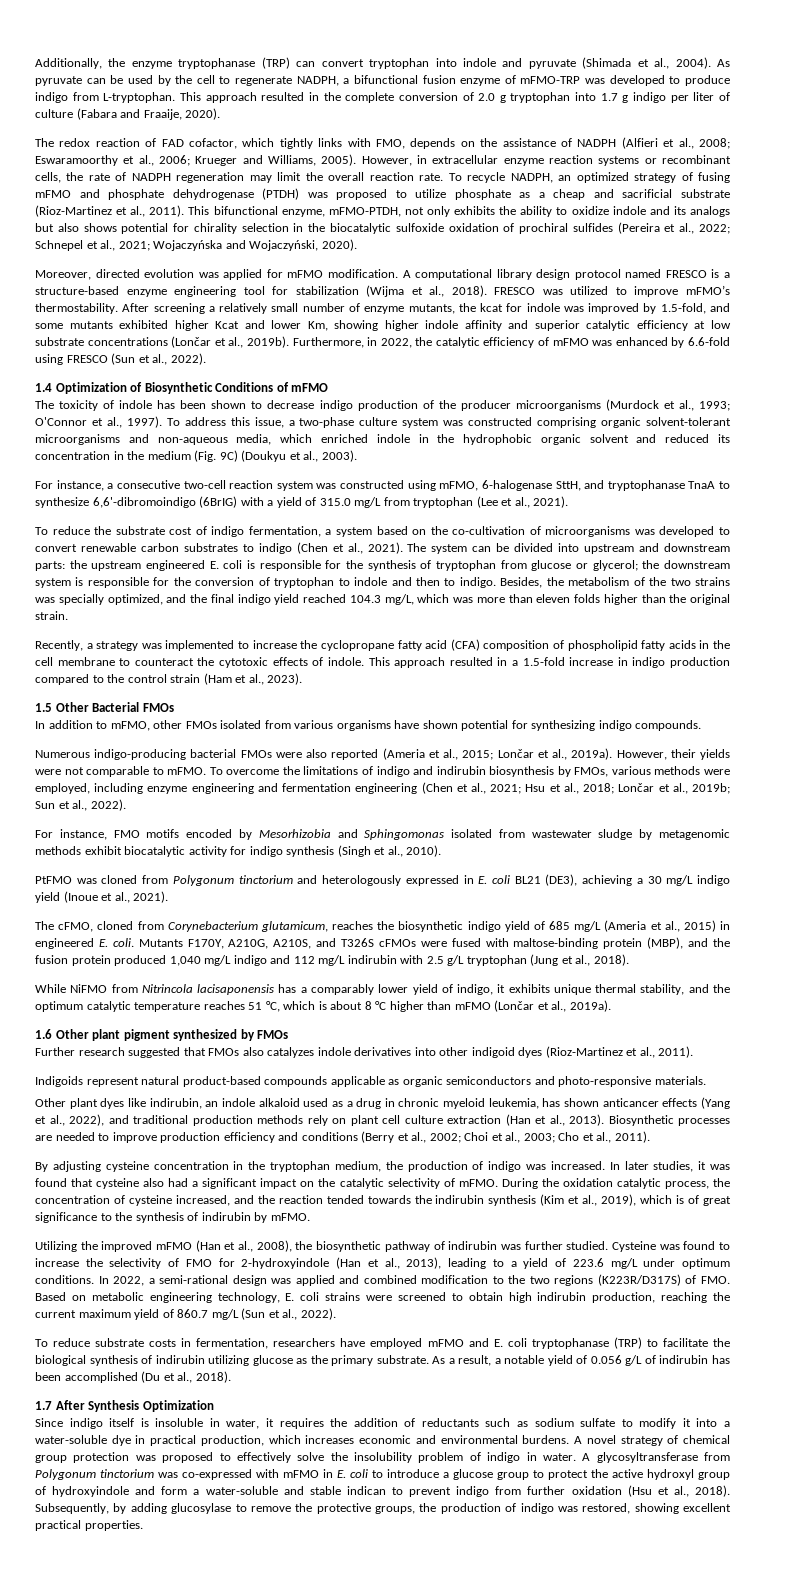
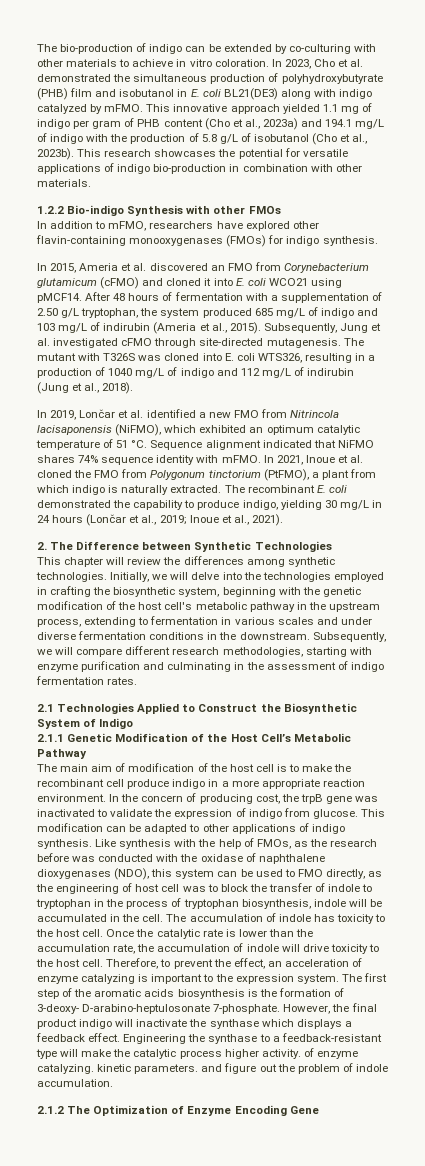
[35,57,730,69] [35,75,731,86] [35,92,730,103] [35,108,221,120] [35,137,730,149] [35,154,731,166] [35,172,731,183] [35,188,731,200] [35,205,730,217] [35,222,731,234] [35,239,357,251] [35,269,730,280] [35,285,730,297] [35,303,731,314] [35,320,732,331] [35,336,731,348] [35,353,206,365] [35,382,329,394] [35,399,730,411] [35,416,731,428] [35,434,731,445] [35,450,357,462] [35,480,730,491] [35,496,569,508] [35,526,730,537] [35,542,731,554] [35,560,730,571] [35,577,731,588] [35,594,730,605] [35,611,68,620] [35,639,730,651] [35,657,730,668] [35,673,303,685] [35,702,140,712] Additionally, the enzyme tryptophanase (TRP) can convert tryptophan into indole and pyruvate (Shimada et al., 2004). As pyruvate can be used by the cell to regenerate NADPH, a bifunctional fusion enzyme of mFMO-TRP was developed to produce indigo from L-tryptophan. This approach resulted in the complete conversion of 2.0 g tryptophan into 1.7 g indigo per liter of culture (Fabara and Fraaije, 2020). // The redox reaction of FAD cofactor, which tightly links with FMO, depends on the assistance of NADPH (Alfieri et al., 2008; Eswaramoorthy et al., 2006; Krueger and Williams, 2005). However, in extracellular enzyme reaction systems or recombinant cells, the rate of NADPH regeneration may limit the overall reaction rate. To recycle NADPH, an optimized strategy of fusing mFMO and phosphate dehydrogenase (PTDH) was proposed to utilize phosphate as a cheap and sacrificial substrate (Rioz-Martinez et al., 2011). This bifunctional enzyme, mFMO-PTDH, not only exhibits the ability to oxidize indole and its analogs but also shows potential for chirality selection in the biocatalytic sulfoxide oxidation of prochiral sulfides (Pereira et al., 2022; Schnepel et al., 2021; Wojaczyńska and Wojaczyński, 2020). // Moreover, directed evolution was applied for mFMO modification. A computational library design protocol named FRESCO is a structure-based enzyme engineering tool for stabilization (Wijma et al., 2018). FRESCO was utilized to improve mFMO’s thermostability. After screening a relatively small number of enzyme mutants, the kcat for indole was improved by 1.5-fold, and some mutants exhibited higher Kcat and lower Km, showing higher indole affinity and superior catalytic efficiency at low substrate concentrations (Lončar et al., 2019b). Furthermore, in 2022, the catalytic efficiency of mFMO was enhanced by 6.6-fold using FRESCO (Sun et al., 2022). // 1.4 Optimization of Biosynthetic Conditions of mFMO // The toxicity of indole has been shown to decrease indigo production of the producer microorganisms (Murdock et al., 1993; O'Connor et al., 1997). To address this issue, a two-phase culture system was constructed comprising organic solvent-tolerant microorganisms and non-aqueous media, which enriched indole in the hydrophobic organic solvent and reduced its concentration in the medium (Fig. 9C) (Doukyu et al., 2003). // For instance, a consecutive two-cell reaction system was constructed using mFMO, 6-halogenase SttH, and tryptophanase TnaA to synthesize 6,6'-dibromoindigo (6BrIG) with a yield of 315.0 mg/L from tryptophan (Lee et al., 2021). // To reduce the substrate cost of indigo fermentation, a system based on the co-cultivation of microorganisms was developed to convert renewable carbon substrates to indigo (Chen et al., 2021). The system can be divided into upstream and downstream parts: the upstream engineered E. coli is responsible for the synthesis of tryptophan from glucose or glycerol; the downstream system is responsible for the conversion of tryptophan to indole and then to indigo. Besides, the metabolism of the two strains was specially optimized, and the final indigo yield reached 104.3 mg/L, which was more than eleven folds higher than the original strain. // Recently, a strategy was implemented to increase the cyclopropane fatty acid (CFA) composition of phospholipid fatty acids in the cell membrane to counteract the cytotoxic effects of indole. This approach resulted in a 1.5-fold increase in indigo production compared to the control strain (Ham et al., 2023). // 1.5 Other Bacterial -> [37,43,376,54] [37,59,364,69] [37,73,383,84] [37,88,373,100] [37,103,372,114] [37,118,385,130] [37,133,368,145] [37,148,348,160] [37,163,362,174] [37,179,91,187] [37,205,246,216] The bio-production of indigo can be extended by co-culturing with other materials to achieve in vitro coloration. In 2023, Cho et al. demonstrated the simultaneous production of polyhydroxybutyrate (PHB) film and isobutanol in E. coli BL21(DE3) along with indigo catalyzed by mFMO. This innovative approach yielded 1.1 mg of indigo per gram of PHB content (Cho et al., 2023a) and 194.1 mg/L of indigo with the production of 5.8 g/L of isobutanol (Cho et al., 2023b). This research showcases the potential for versatile applications of indigo bio-production in combination with other materials. // 1.2.2 Bio-indigo Synthesis with other
[153,720,702,731] [35,748,731,760] [35,766,730,777] [35,782,730,794] [35,799,126,811] [35,829,731,840] [35,845,442,857] [35,874,730,886] [35,891,169,903] [35,920,730,932] [35,937,730,949] [35,954,629,966] [35,984,731,995] [35,1000,611,1012] [35,1029,289,1041] [35,1046,694,1058] [35,1076,706,1087] [35,1097,730,1109] [35,1114,730,1126] [35,1131,650,1143] [35,1161,731,1172] [35,1178,731,1189] [35,1194,731,1206] [35,1212,310,1223] [35,1240,731,1252] [35,1257,730,1269] [35,1274,731,1286] [35,1292,730,1303] [35,1308,336,1320] [35,1337,730,1349] [35,1355,730,1366] [35,1371,231,1383] [35,1400,214,1412] [35,1418,730,1429] [35,1435,731,1446] [35,1452,730,1463] [35,1469,730,1480] [35,1485,730,1497] [35,1503,731,1514] [35,1520,143,1531] other FMOs isolated from various organisms have shown potential for synthesizing indigo compounds. // Numerous indigo-producing bacterial FMOs were also reported (Ameria et al., 2015; Lončar et al., 2019a). However, their yields were not comparable to mFMO. To overcome the limitations of indigo and indirubin biosynthesis by FMOs, various methods were employed, including enzyme engineering and fermentation engineering (Chen et al., 2021; Hsu et al., 2018; Lončar et al., 2019b; Sun et al., 2022). // For instance, FMO motifs encoded by Mesorhizobia and Sphingomonas isolated from wastewater sludge by metagenomic methods exhibit biocatalytic activity for indigo synthesis (Singh et al., 2010). // PtFMO was cloned from Polygonum tinctorium and heterologously expressed in E. coli BL21 (DE3), achieving a 30 mg/L indigo yield (Inoue et al., 2021). // The cFMO, cloned from Corynebacterium glutamicum, reaches the biosynthetic indigo yield of 685 mg/L (Ameria et al., 2015) in engineered E. coli. Mutants F170Y, A210G, A210S, and T326S cFMOs were fused with maltose-binding protein (MBP), and the fusion protein produced 1,040 mg/L indigo and 112 mg/L indirubin with 2.5 g/L tryptophan (Jung et al., 2018). // While NiFMO from Nitrincola lacisaponensis has a comparably lower yield of indigo, it exhibits unique thermal stability, and the optimum catalytic temperature reaches 51 °C, which is about 8 °C higher than mFMO (Lončar et al., 2019a). // 1.6 Other plant pigment synthesized by FMOs // Further research suggested that FMOs also catalyzes indole derivatives into other indigoid dyes (Rioz-Martinez et al., 2011). // Indigoids represent natural product-based compounds applicable as organic semiconductors and photo-responsive materials. // Other plant dyes like indirubin, an indole alkaloid used as a drug in chronic myeloid leukemia, has shown anticancer effects (Yang et al., 2022), and traditional production methods rely on plant cell culture extraction (Han et al., 2013). Biosynthetic processes are needed to improve production efficiency and conditions (Berry et al., 2002; Choi et al., 2003; Cho et al., 2011). // By adjusting cysteine concentration in the tryptophan medium, the production of indigo was increased. In later studies, it was found that cysteine also had a significant impact on the catalytic selectivity of mFMO. During the oxidation catalytic process, the concentration of cysteine increased, and the reaction tended towards the indirubin synthesis (Kim et al., 2019), which is of great significance to the synthesis of indirubin by mFMO. // Utilizing the improved mFMO (Han et al., 2008), the biosynthetic pathway of indirubin was further studied. Cysteine was found to increase the selectivity of FMO for 2-hydroxyindole (Han et al., 2013), leading to a yield of 223.6 mg/L under optimum conditions. In 2022, a semi-rational design was applied and combined modification to the two regions (K223R/D317S) of FMO. Based on metabolic engineering technology, E. coli strains were screened to obtain high indirubin production, reaching the current maximum yield of 860.7 mg/L (Sun et al., 2022). // To reduce substrate costs in fermentation, researchers have employed mFMO and E. coli tryptophanase (TRP) to facilitate the biological synthesis of indirubin utilizing glucose as the primary substrate. As a result, a notable yield of 0.056 g/L of indirubin has been accomplished (Du et al., 2018). // 1.7 After Synthesis Optimization // Since indigo itself is insoluble in water, it requires the addition of reductants such as sodium sulfate to modify it into a water-soluble dye in practical production, which increases economic and environmental burdens. A novel strategy of chemical group protection was proposed to effectively solve the insolubility problem of indigo in water. A glycosyltransferase from Polygonum tinctorium was co-expressed with mFMO in E. coli to introduce a glucose group to protect the active hydroxyl group of hydroxyindole and form a water-soluble and stable indican to prevent indigo from further oxidation (Hsu et al., 2018). Subsequently, by adding glucosylase to remove the protective groups, the production of indigo was restored, showing excellent practical properties. -> [149,221,319,231] [36,235,378,247] [37,262,369,273] [37,277,342,289] [37,292,382,303] [37,307,379,318] [37,322,382,334] [37,338,364,348] [37,353,376,363] [37,367,355,378] [37,382,134,394] [37,409,340,420] [37,424,360,436] [36,439,374,450] [37,455,364,465] [37,469,376,481] [37,485,347,495] [37,500,382,510] [37,514,283,526] [37,541,332,552] [37,556,335,567] [36,572,384,582] [37,586,361,597] [37,601,380,612] [37,616,372,627] [37,631,386,642] [37,646,372,657] [37,661,384,672] [36,676,138,685] [37,703,357,714] [37,718,134,729] [37,733,351,742] [37,749,87,759] [37,763,352,772] [37,779,365,789] [37,793,379,804] [37,808,385,819] [37,823,345,834] [37,838,378,849] [37,853,325,864] [37,868,383,880] [36,883,373,894] [36,898,382,909] [37,913,386,924] [36,929,314,939] [37,943,379,954] [36,958,363,969] [37,973,387,984] [37,988,344,999] [37,1003,377,1014] [37,1019,352,1029] [36,1033,382,1044] [36,1048,358,1059] [37,1063,388,1074] [37,1079,113,1087] [37,1105,319,1116] researchers have explored other flavin-containing monooxygenases (FMOs) for indigo synthesis. // In 2015, Ameria et al. discovered an FMO from Corynebacterium glutamicum (cFMO) and cloned it into E. coli WCO21 using pMCF14. After 48 hours of fermentation with a supplementation of 2.50 g/L tryptophan, the system produced 685 mg/L of indigo and 103 mg/L of indirubin (Ameria et al., 2015). Subsequently, Jung et al. investigated cFMO through site-directed mutagenesis. The mutant with T326S was cloned into E. coli WTS326, resulting in a production of 1040 mg/L of indigo and 112 mg/L of indirubin (Jung et al., 2018). // In 2019, Lončar et al. identified a new FMO from Nitrincola lacisaponensis (NiFMO), which exhibited an optimum catalytic temperature of 51 °C. Sequence alignment indicated that NiFMO shares 74% sequence identity with mFMO. In 2021, Inoue et al. cloned the FMO from Polygonum tinctorium (PtFMO), a plant from which indigo is naturally extracted. The recombinant E. coli demonstrated the capability to produce indigo, yielding 30 mg/L in 24 hours (Lončar et al., 2019; Inoue et al., 2021). // 2. The Difference between Synthetic Technologies // This chapter will review the differences among synthetic technologies. Initially, we will delve into the technologies employed in crafting the biosynthetic system, beginning with the genetic modification of the host cell's metabolic pathway in the upstream process, extending to fermentation in various scales and under diverse fermentation conditions in the downstream. Subsequently, we will compare different research methodologies, starting with enzyme purification and culminating in the assessment of indigo fermentation rates. // 2.1 Technologies Applied to Construct the Biosynthetic System of Indigo // 2.1.1 Genetic Modification of the Host Cell’s Metabolic Pathway // The main aim of modification of the host cell is to make the recombinant cell produce indigo in a more appropriate reaction environment. In the concern of producing cost, the trpB gene was inactivated to validate the expression of indigo from glucose. This modification can be adapted to other applications of indigo synthesis. Like synthesis with the help of FMOs, as the research before was conducted with the oxidase of naphthalene dioxygenases (NDO), this system can be used to FMO directly, as the engineering of host cell was to block the transfer of indole to tryptophan in the process of tryptophan biosynthesis, indole will be accumulated in the cell. The accumulation of indole has toxicity to the host cell. Once the catalytic rate is lower than the accumulation rate, the accumulation of indole will drive toxicity to the host cell. Therefore, to prevent the effect, an acceleration of enzyme catalyzing is important to the expression system. The first step of the aromatic acids biosynthesis is the formation of 3-deoxy- D-arabino-heptulosonate 7-phosphate. However, the final product indigo will inactivate the synthase which displays a feedback effect. Engineering the synthase to a feedback-resistant type will make the catalytic process higher activity. of enzyme catalyzing. kinetic parameters. and figure out the problem of indole accumulation. // 2.1.2 The Optimization of Enzyme Encoding Gene

